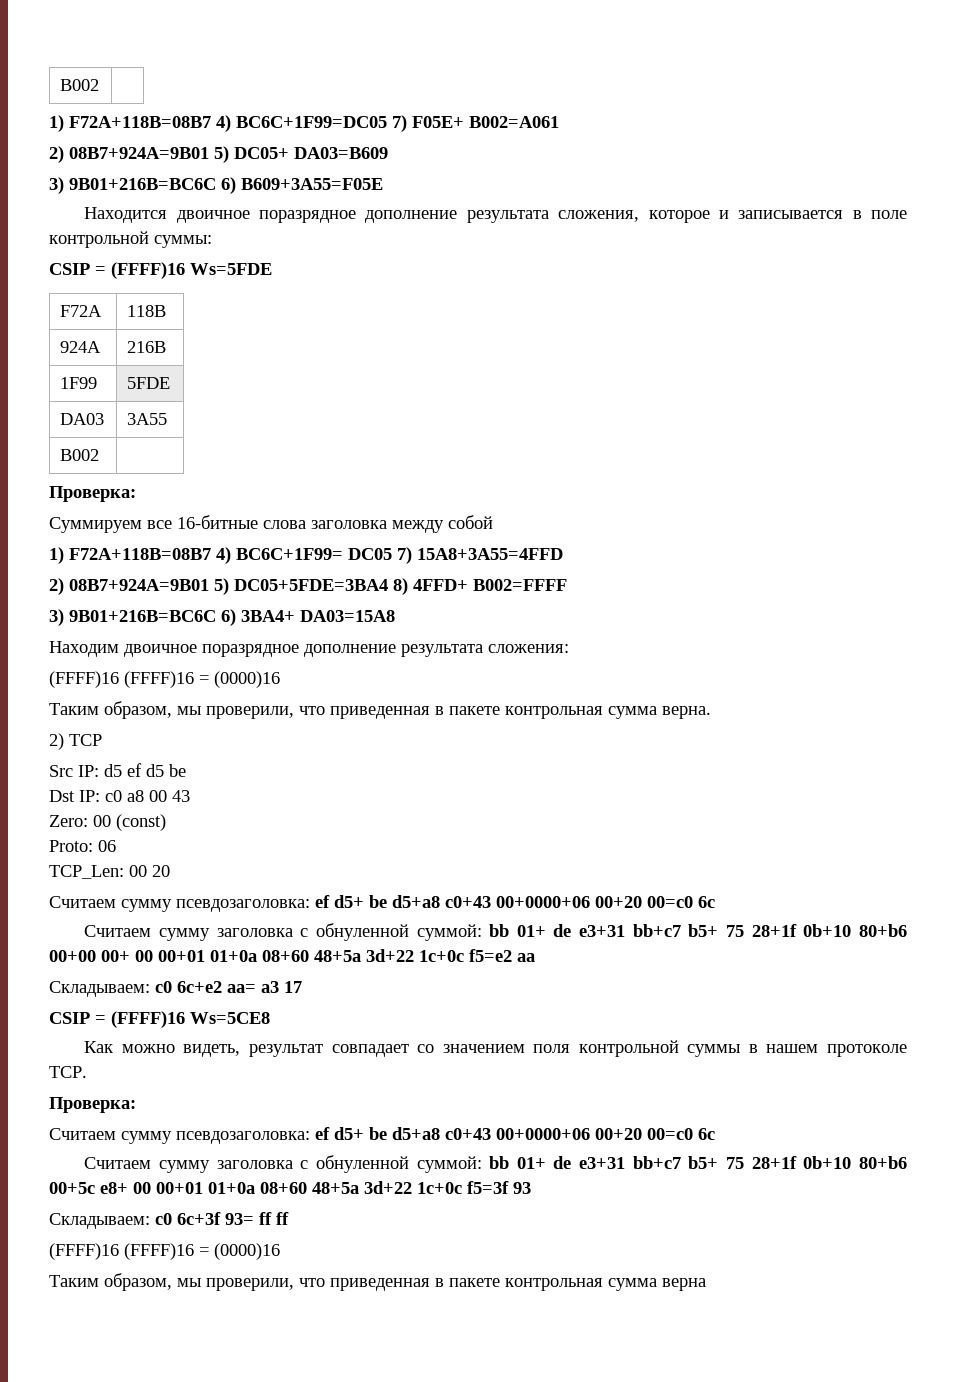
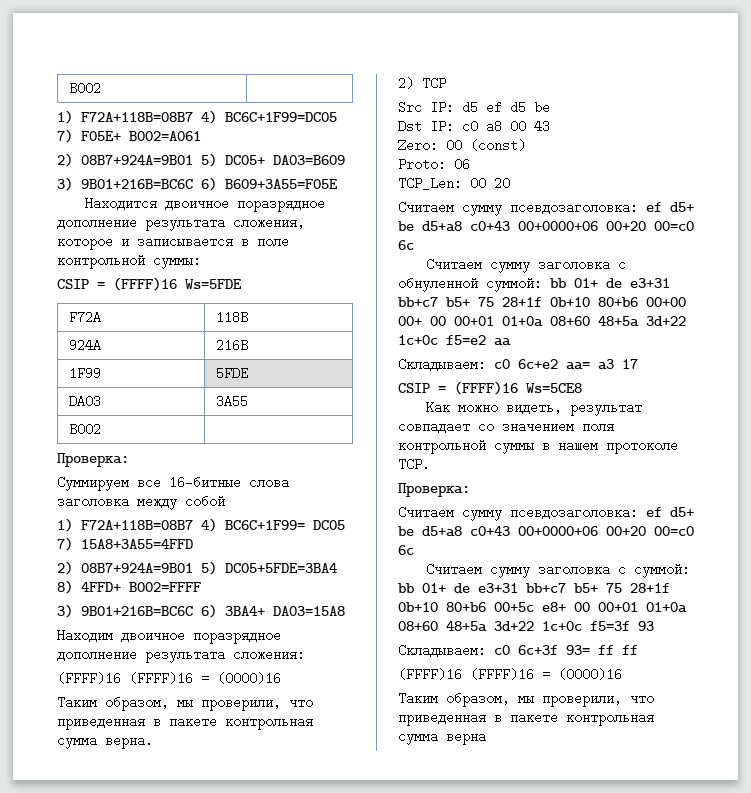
[315,1155,409,1173] обнуленной -> (626, 570) none

